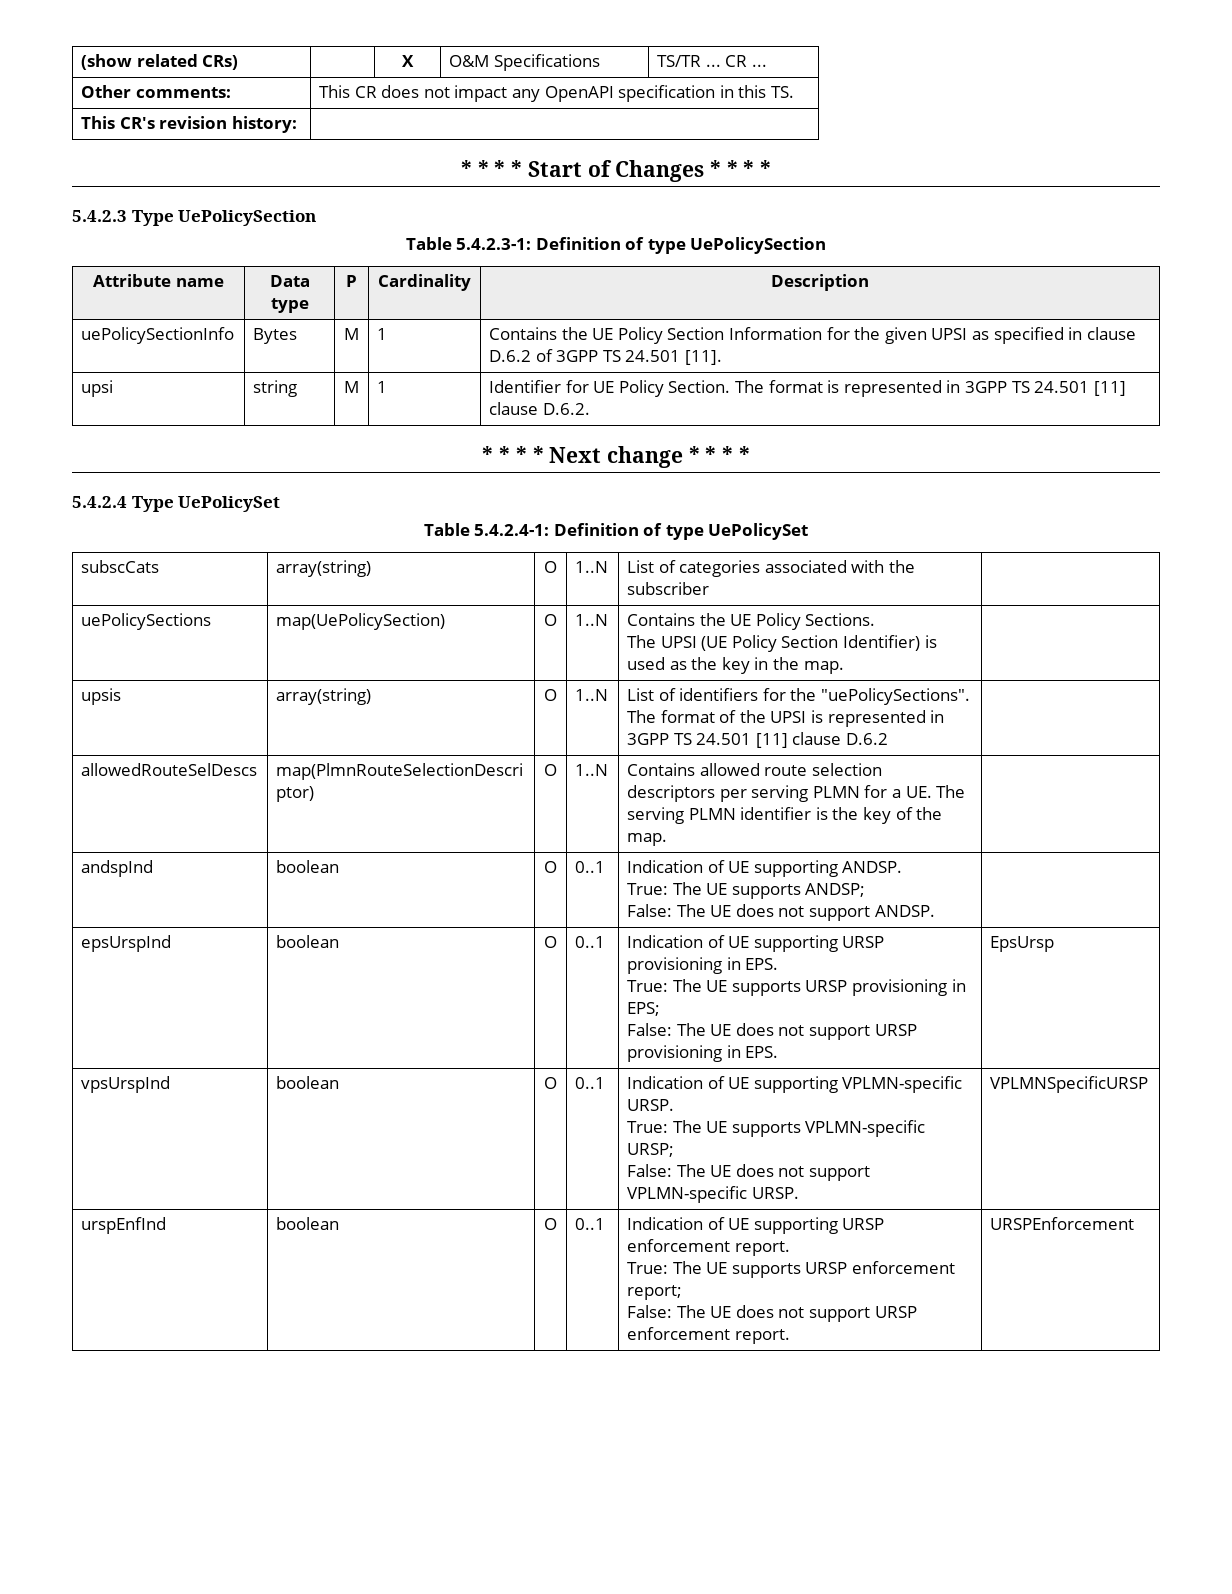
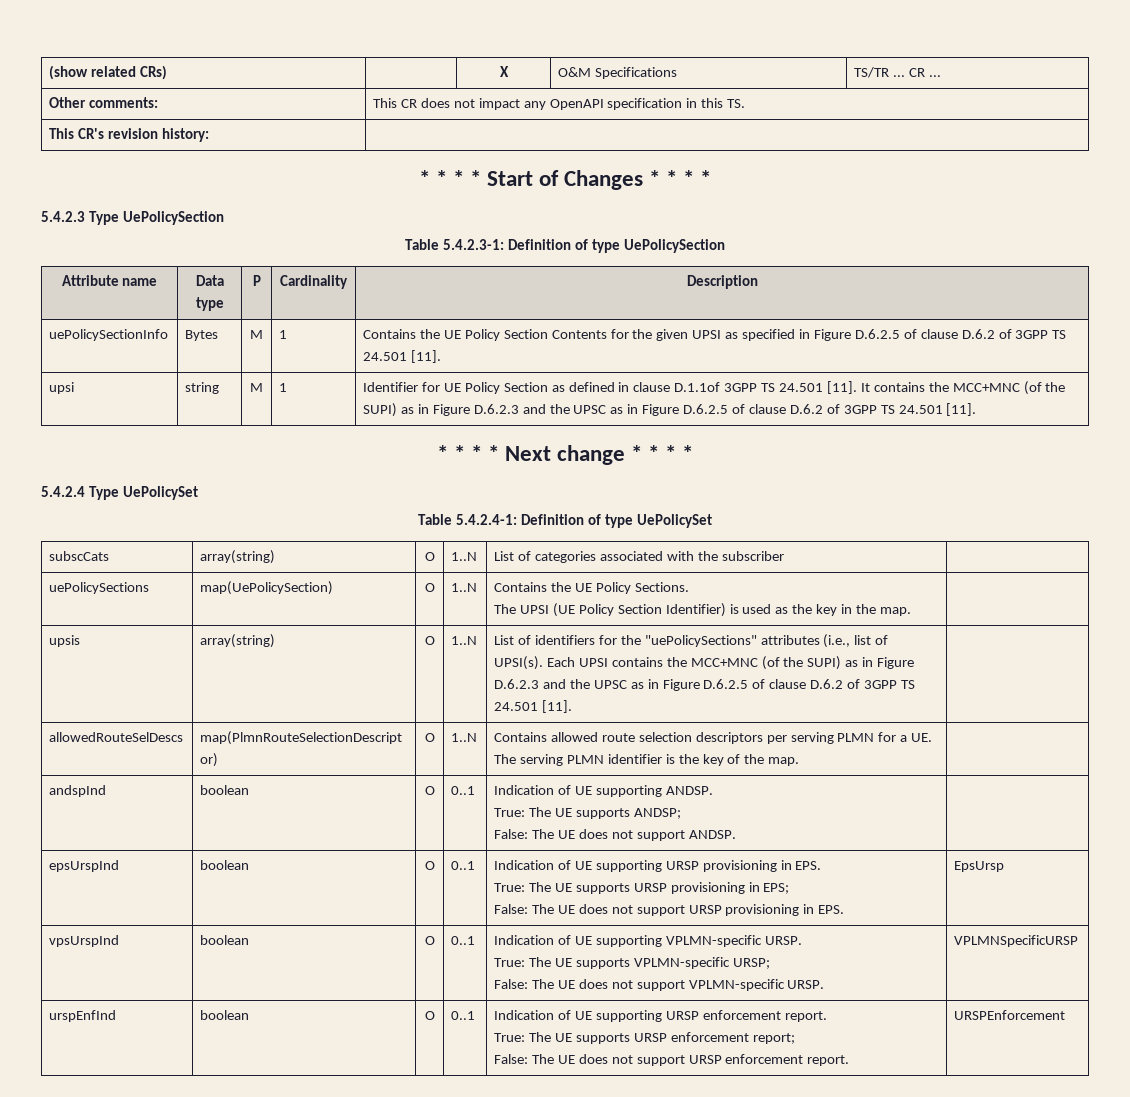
[728,327,822,340] Information -> [551,330,607,339] Contents
(1083, 333) none -> [813,329,917,341] Figure D.6.2.5 of
[668,380,1126,397] [489,402,590,415] Section. The format is represented in 3GPP TS 24.501 [11] clause D.6.2. -> [503,381,1066,395] [363,403,977,417] Section as defined in clause D.1.1of 3GPP TS 24.501 [11]. It contains the MCC+MNC (of the SUPI) as in Figure D.6.2.3 and the UPSC as in Figure D.6.2.5 of clause D.6.2 of 3GPP TS 24.501 [11].
[820,688,970,705] [627,710,945,727] [627,732,888,748] "uePolicySections". The format of the UPSI is represented in 3GPP TS 24.501 [11] clause D.6.2 -> [644,634,889,648] [494,656,915,670] [494,679,915,691] [494,700,572,713] "uePolicySections" attributes (i.e., list of UPSI(s). Each UPSI contains the MCC+MNC (of the SUPI) as in Figure D.6.2.3 and the UPSC as in Figure D.6.2.5 of clause D.6.2 of 3GPP TS 24.501 [11].

